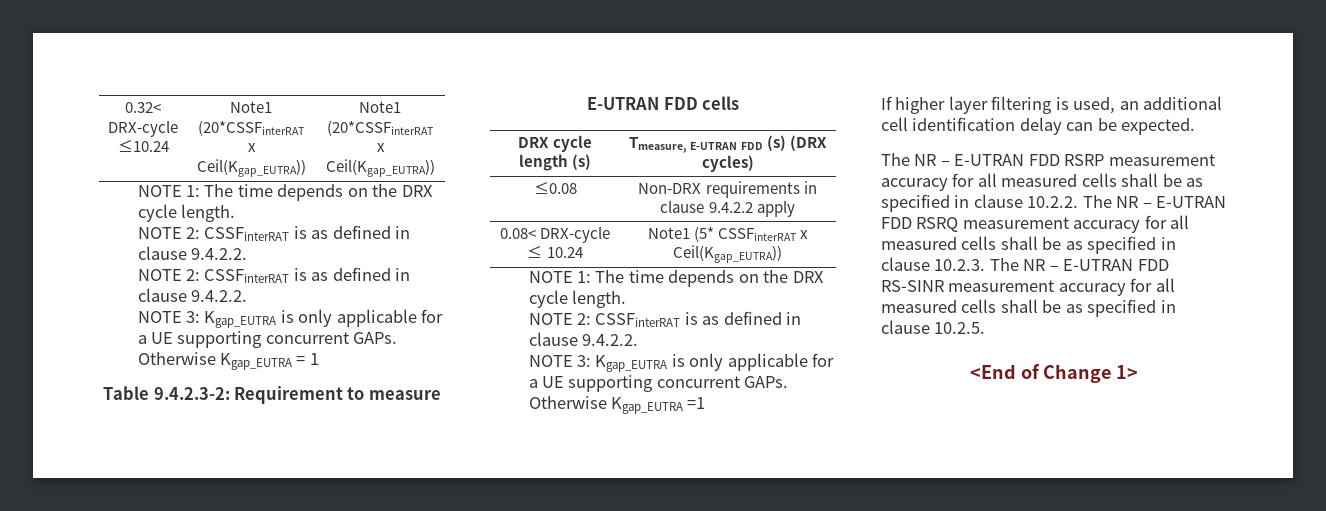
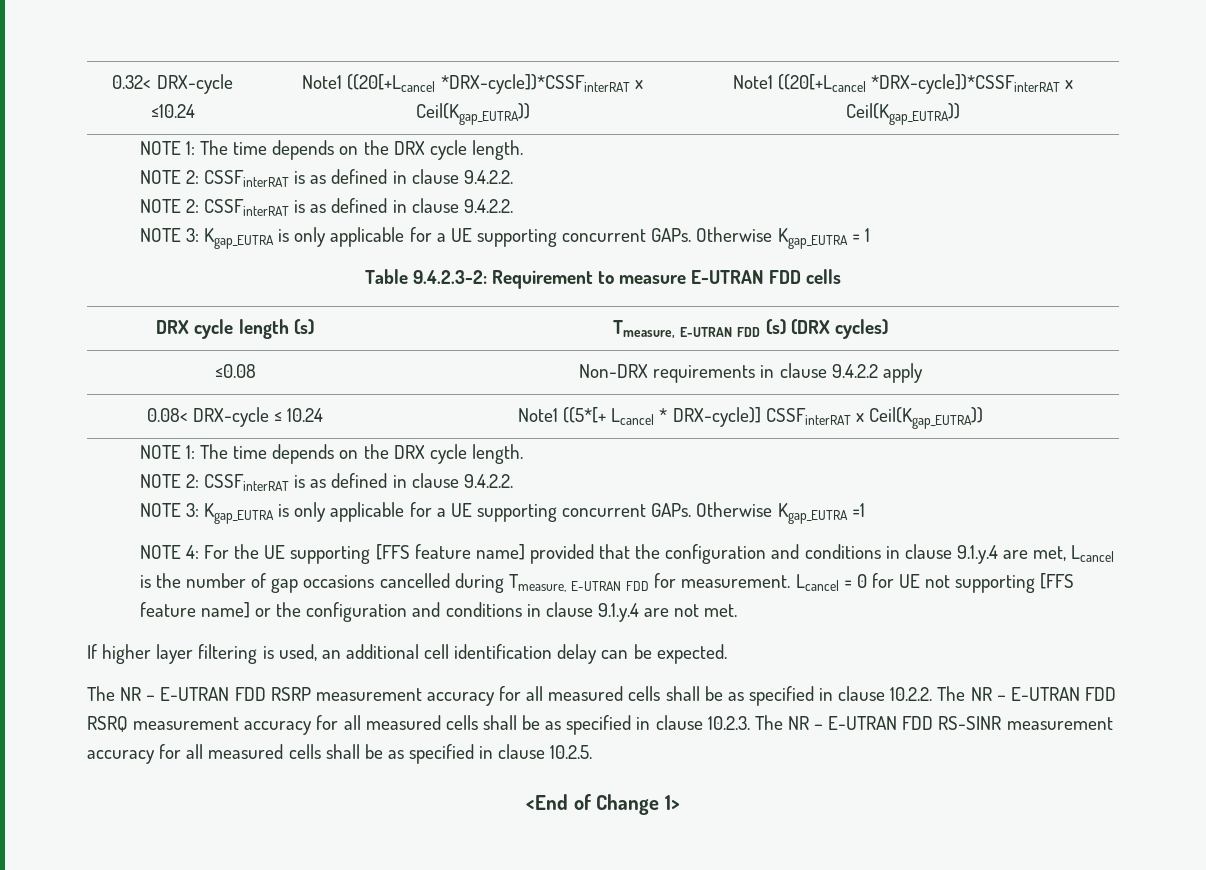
[198,120,304,136] (20*CSSFinterRAT -> [347,74,630,94] ((20[+Lcancel *DRX-cycle])*CSSFinterRAT
[327,120,433,136] (20*CSSFinterRAT -> [777,74,1061,94] ((20[+Lcancel *DRX-cycle])*CSSFinterRAT
[693,226,714,242] (5* -> [563,407,761,427] ((5*[+ Lcancel * DRX-cycle)]
(706, 403) none -> [139,544,1115,564] [139,573,1075,593] [139,602,738,622] // NOTE 4: For the UE supporting [FFS feature name] provided that the configuration and conditions in clause 9.1.y.4 are met, Lcancel is the number of gap occasions cancelled during Tmeasure, E-UTRAN FDD for measurement. Lcancel = 0 for UE not supporting [FFS feature name] or the configuration and conditions in clause 9.1.y.4 are not met.

